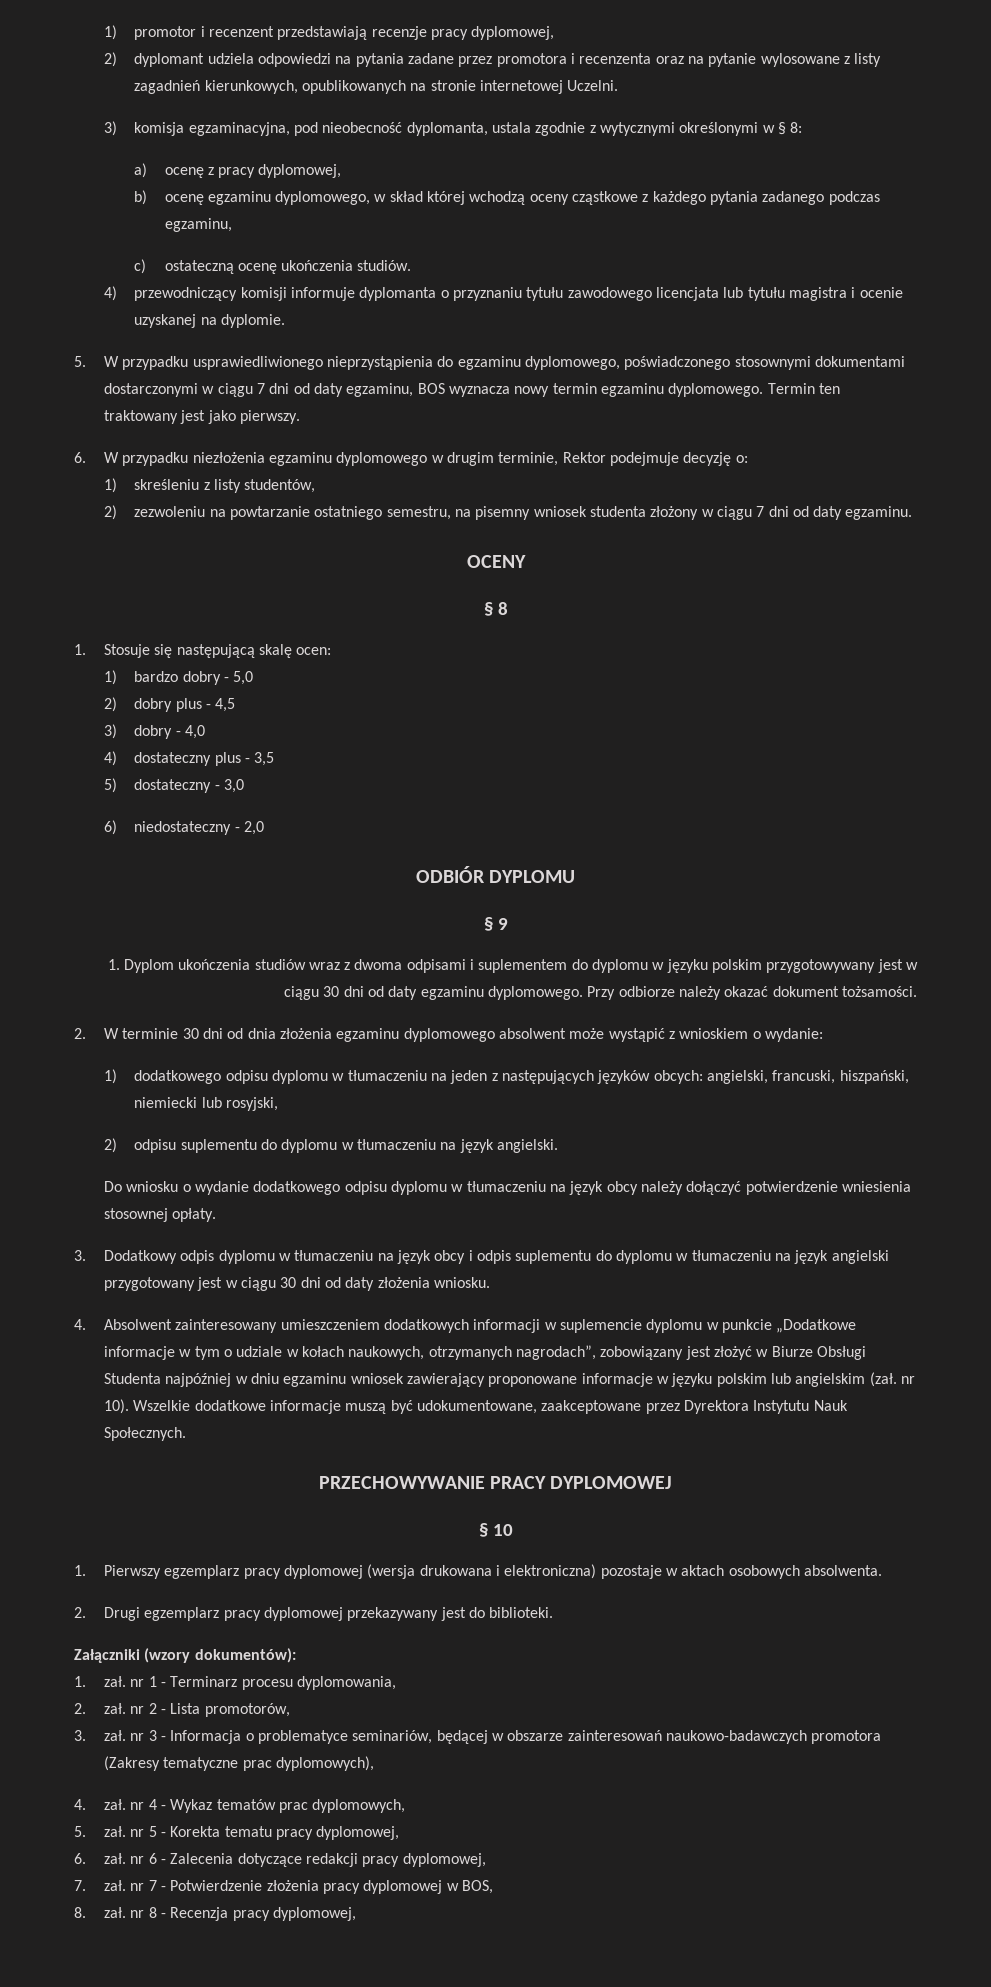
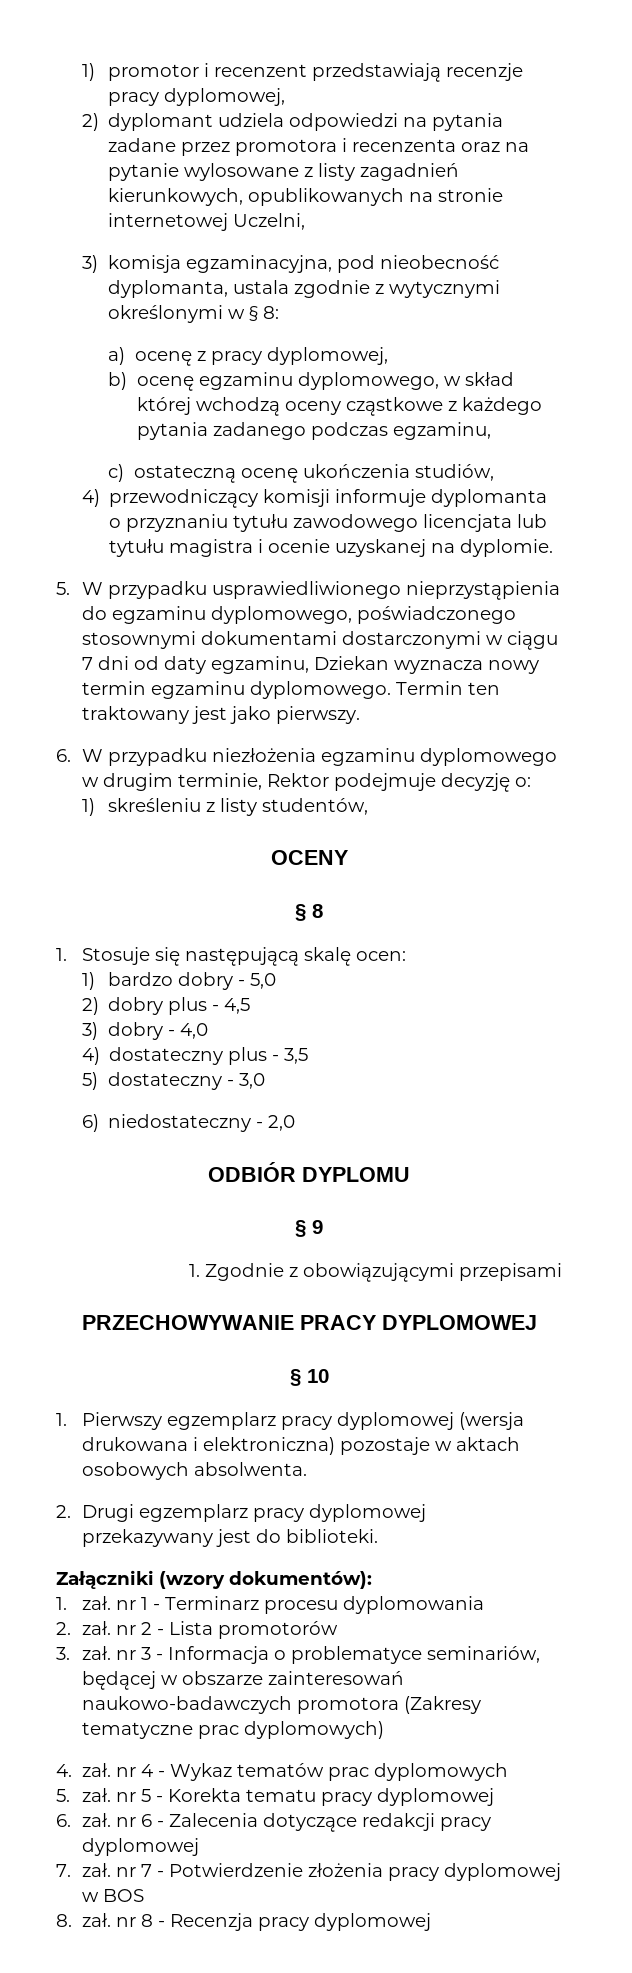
[567,80,619,91] Uczelni. -> [233,213,306,230] Uczelni,
[357,260,412,271] studiów. -> [415,464,495,481] studiów,
[417,383,445,394] BOS -> [314,656,390,670] Dziekan
[104,505,913,520] // 2) zezwoleniu na powtarzanie ostatniego semestru, na pisemny wniosek studenta złożony w ciągu 7 dni od daty egzaminu. -> (369, 806) none
[123,959,919,973] [284,986,918,1000] [74,1028,823,1042] [104,1069,909,1084] [134,1097,278,1111] [104,1138,558,1153] [104,1181,911,1195] [104,1208,217,1222] [74,1250,889,1264] [104,1277,491,1291] [74,1319,857,1333] [104,1345,866,1360] [104,1372,915,1387] [104,1399,848,1414] [104,1427,187,1441] Dyplom ukończenia studiów wraz z dwoma odpisami i suplementem do dyplomu w języku polskim przygotowywany jest w ciągu 30 dni od daty egzaminu dyplomowego. Przy odbiorze należy okazać dokument tożsamości. // 2. W terminie 30 dni od dnia złożenia egzaminu dyplomowego absolwent może wystąpić z wnioskiem o wydanie: // 1) dodatkowego odpisu dyplomu w tłumaczeniu na jeden z następujących języków obcych: angielski, francuski, hiszpański, niemiecki lub rosyjski, // 2) odpisu suplementu do dyplomu w tłumaczeniu na język angielski. // Do wniosku o wydanie dodatkowego odpisu dyplomu w tłumaczeniu na język obcy należy dołączyć potwierdzenie wniesienia stosownej opłaty. // 3. Dodatkowy odpis dyplomu w tłumaczeniu na język obcy i odpis suplementu do dyplomu w tłumaczeniu na język angielski przygotowany jest w ciągu 30 dni od daty złożenia wniosku. // 4. Absolwent zainteresowany umieszczeniem dodatkowych informacji w suplemencie dyplomu w punkcie „Dodatkowe informacje w tym o udziale w kołach naukowych, otrzymanych nagrodach”, zobowiązany jest złożyć w Biurze Obsługi Studenta najpóźniej w dniu egzaminu wniosek zawierający proponowane informacje w języku polskim lub angielskim (zał. nr 10). Wszelkie dodatkowe informacje muszą być udokumentowane, zaakceptowane przez Dyrektora Instytutu Nauk Społecznych. -> [205,1263,562,1282] Zgodnie z obowiązującymi przepisami
[297,1676,397,1690] dyplomowania, -> [343,1596,485,1614] dyplomowania
[204,1703,290,1717] promotorów, -> [218,1621,339,1639] promotorów
[276,1756,375,1771] dyplomowych), -> [244,1721,385,1739] dyplomowych)
[312,1799,406,1813] dyplomowych, -> [374,1763,509,1781] dyplomowych
[316,1826,400,1840] dyplomowej, -> [377,1788,495,1806] dyplomowej
[402,1853,486,1867] dyplomowej, -> [82,1838,200,1856] dyplomowej
[462,1880,494,1894] BOS, -> [103,1889,145,1902] BOS
[273,1907,357,1921] dyplomowej, -> [314,1913,432,1931] dyplomowej

